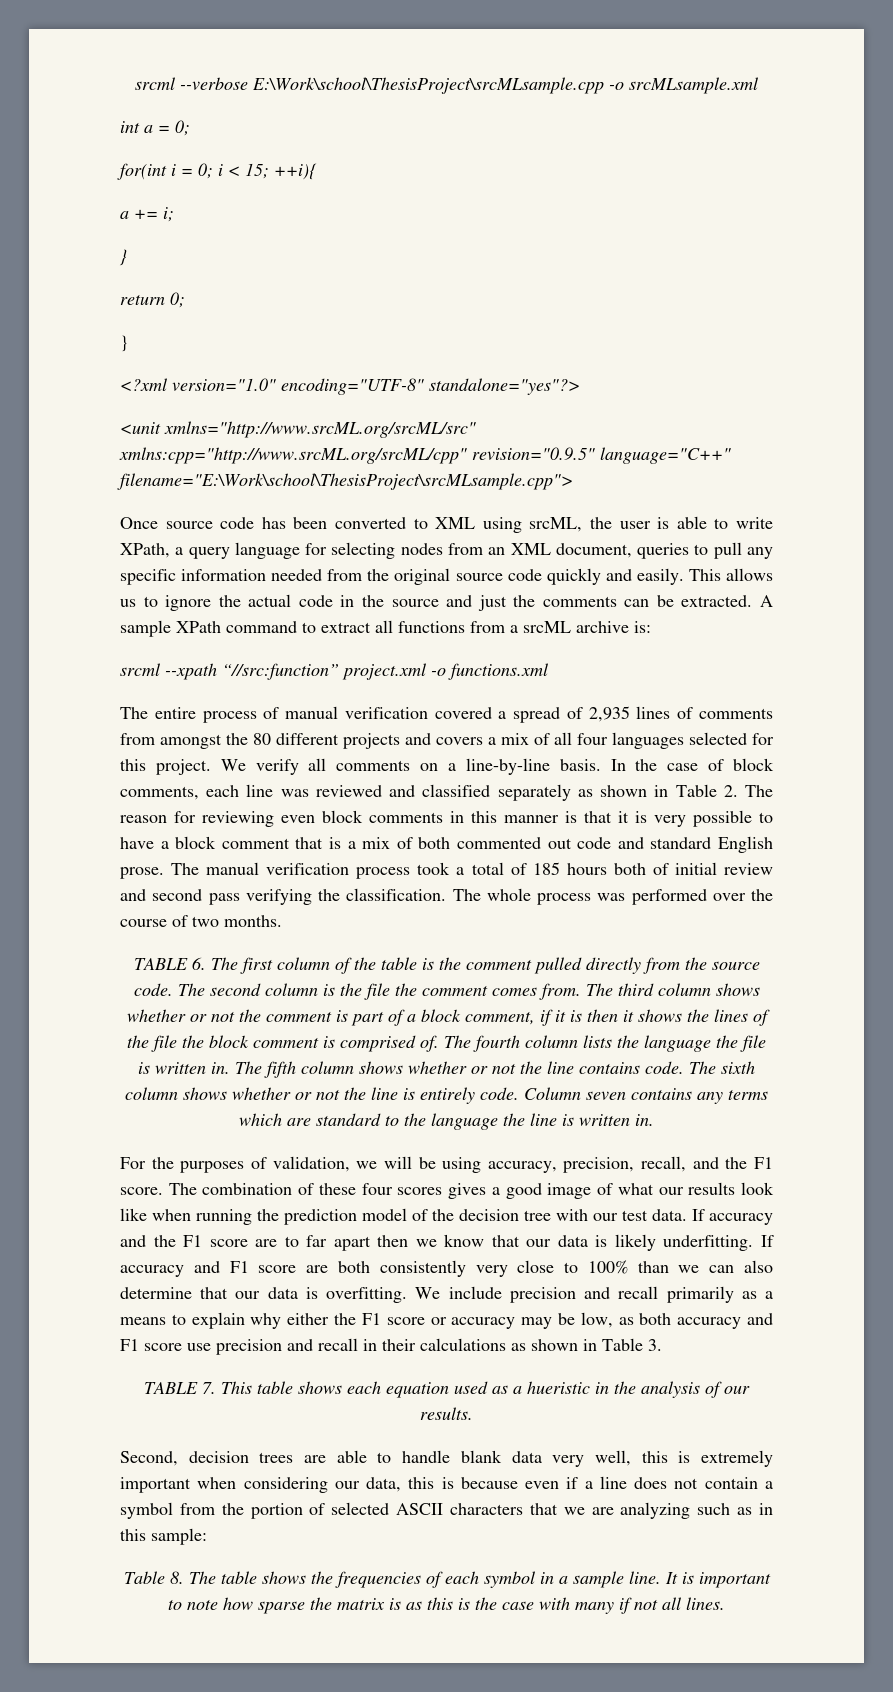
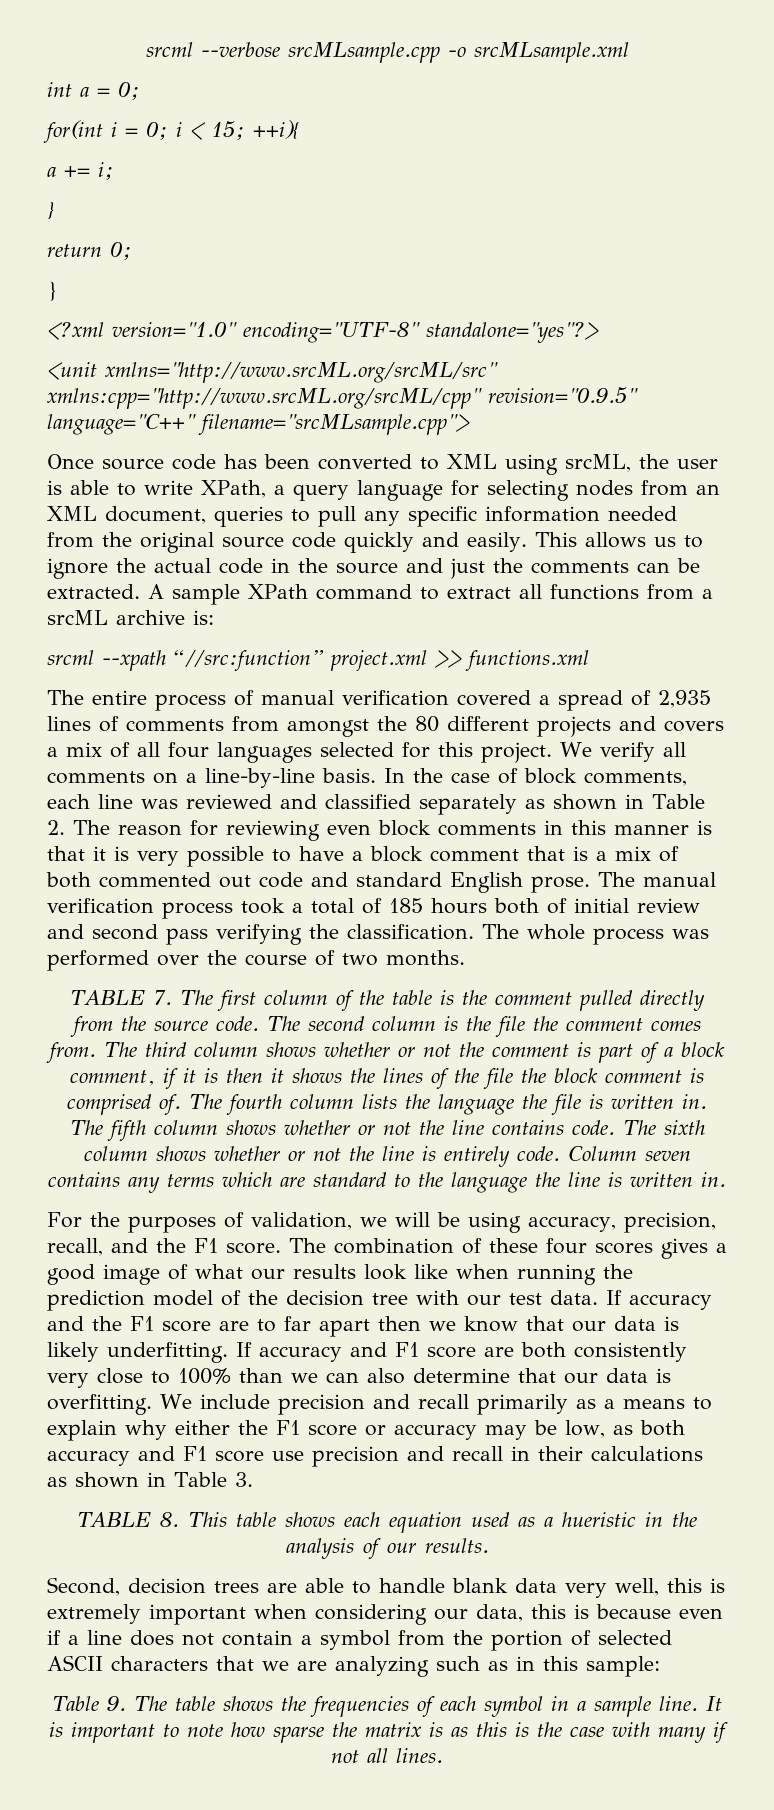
[252,77,604,94] E:\Work\school\ThesisProject\srcMLsample.cpp -> [287,42,440,63] srcMLsample.cpp
[117,473,573,490] filename="E:\Work\school\ThesisProject\srcMLsample.cpp"> -> [198,414,470,435] filename="srcMLsample.cpp">
[431,668,446,676] -o -> [435,650,462,668] >>
[191,957,206,970] 6. -> [152,990,172,1005] 7.
[202,1382,216,1394] 7. -> [160,1512,180,1527] 8.
[169,1571,184,1584] 8. -> [107,1696,127,1711] 9.

